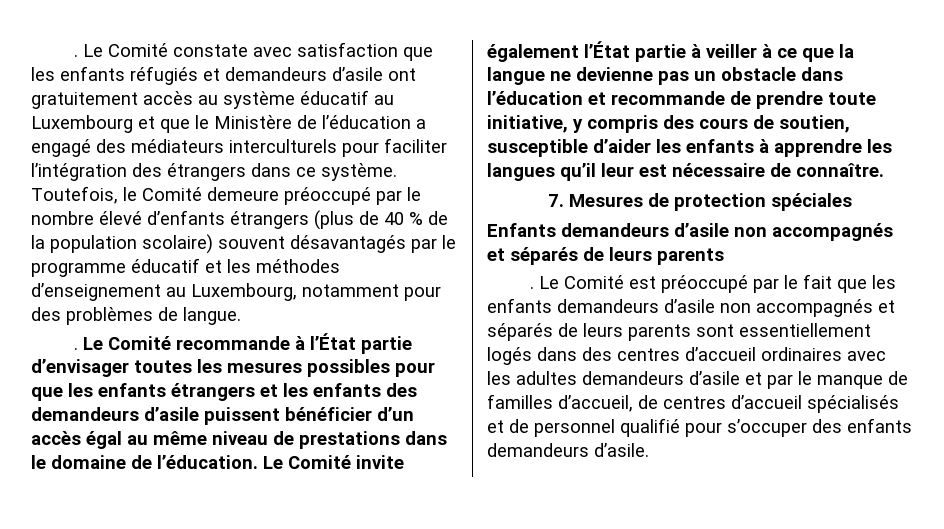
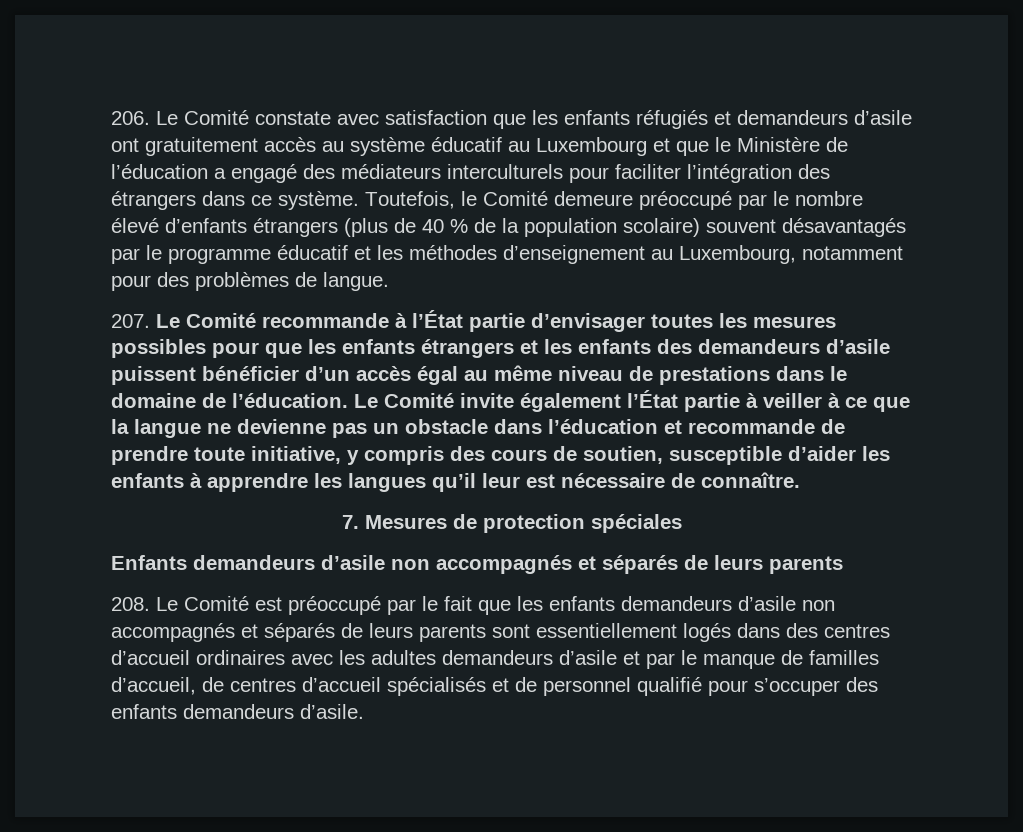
[74,54,79,57] . -> [111,111,150,125] 206.
[74,347,79,350] . -> [111,314,150,328] 207.
[530,286,535,289] . -> [111,597,150,611] 208.

